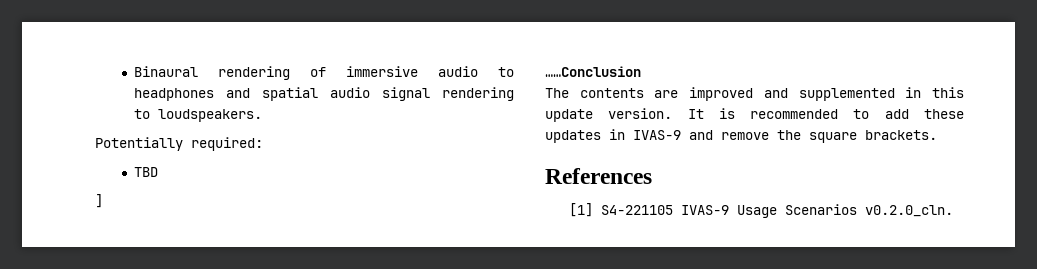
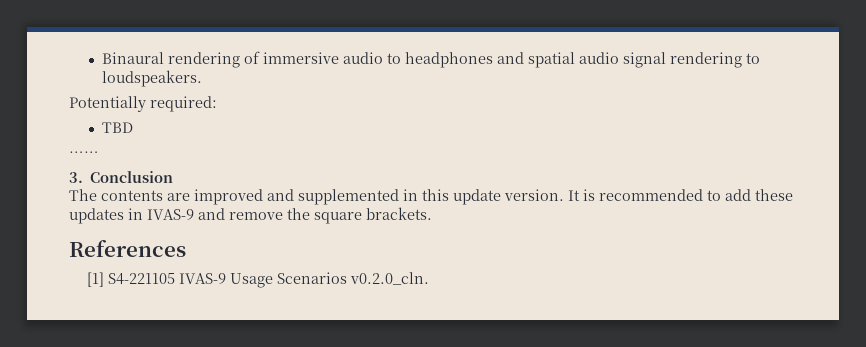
[95,194,103,208] [545,66,641,77] ] // ……Conclusion -> [69,151,99,158] [69,171,174,183] …… // 3. Conclusion

